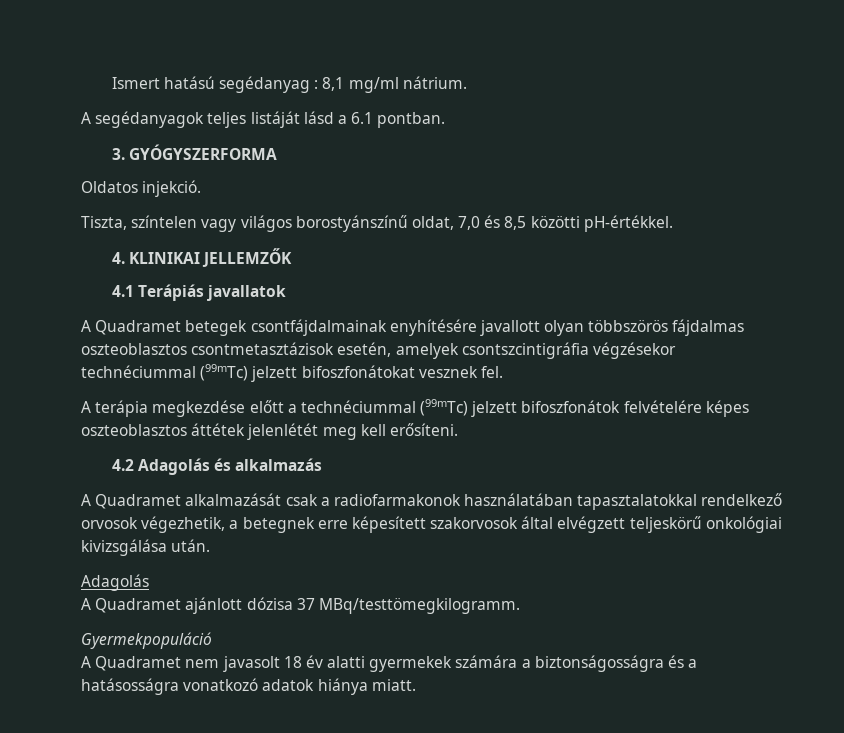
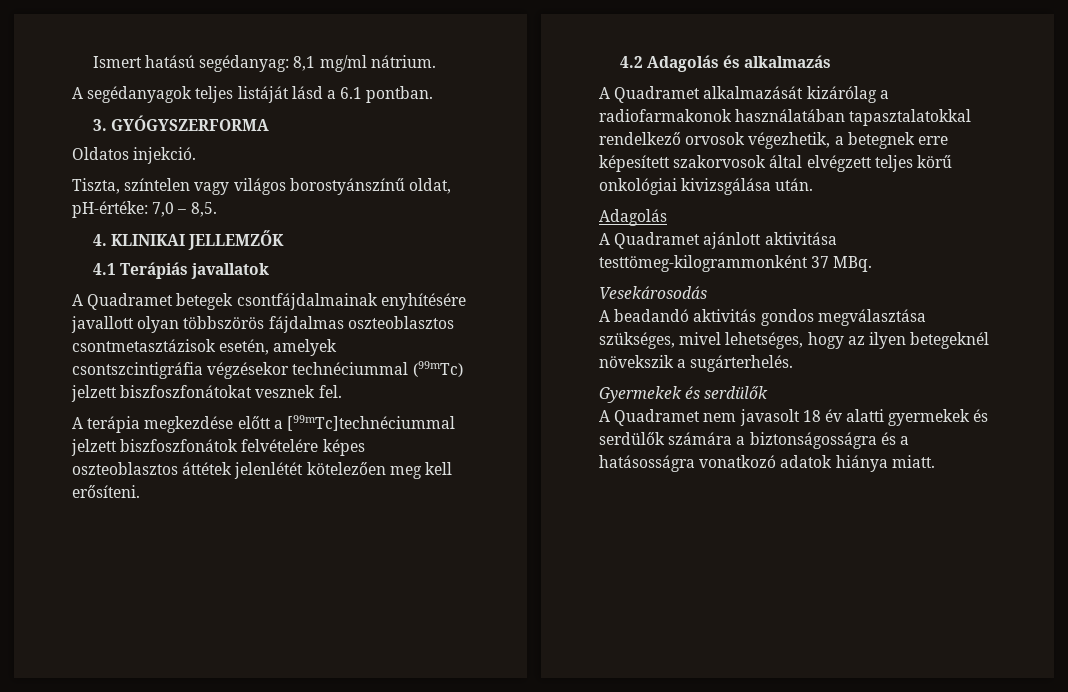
[219,76,319,93] segédanyag : -> [199,55,290,72] segédanyag:
[458,215,673,232] 7,0 és 8,5 közötti pH-értékkel. -> [72,201,217,218] pH-értéke: 7,0 – 8,5.
[301,365,415,378] bifoszfonátokat -> [120,385,253,398] biszfoszfonátokat
[300,399,621,417] technéciummal (99mTc) jelzett bifoszfonátok -> [286,415,455,431] [71,439,239,456] [99mTc]technéciummal jelzett biszfoszfonátok
(319, 431) none -> [306,462,386,475] kötelezően
[285,494,318,506] csak -> [806,86,877,103] kizárólag
[629,516,702,533] teljeskörű -> [874,155,952,172] teljes körű
[246,597,520,614] [81,632,212,649] dózisa 37 MBq/testtömegkilogramm. // Gyermekpopuláció -> [764,232,837,245] [599,255,873,272] [599,286,707,299] [599,309,926,326] [599,332,990,349] [599,355,794,372] [599,386,769,403] aktivitása testtömeg-kilogrammonként 37 MBq. // Vesekárosodás // A beadandó aktivitás gondos megválasztása szükséges, mivel lehetséges, hogy az ilyen betegeknél növekszik a sugárterhelés. // Gyermekek és serdülők
(453, 664) none -> [973,409,989,422] [599,432,665,445] és serdülők

